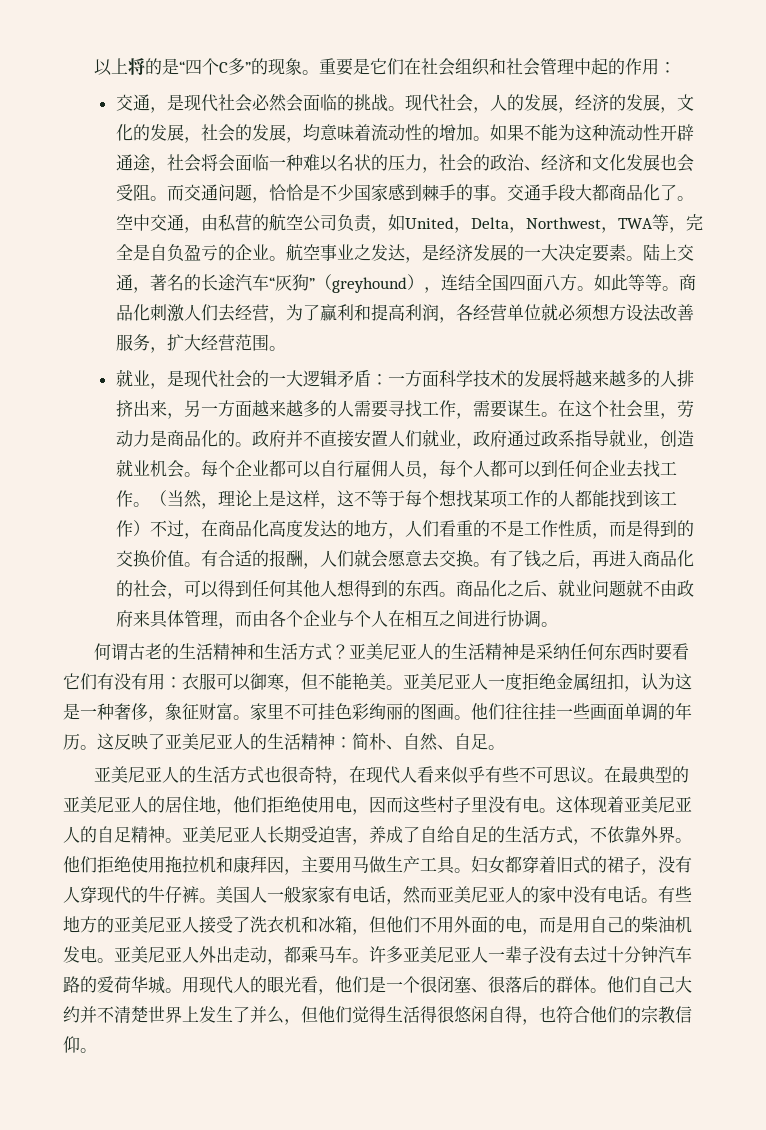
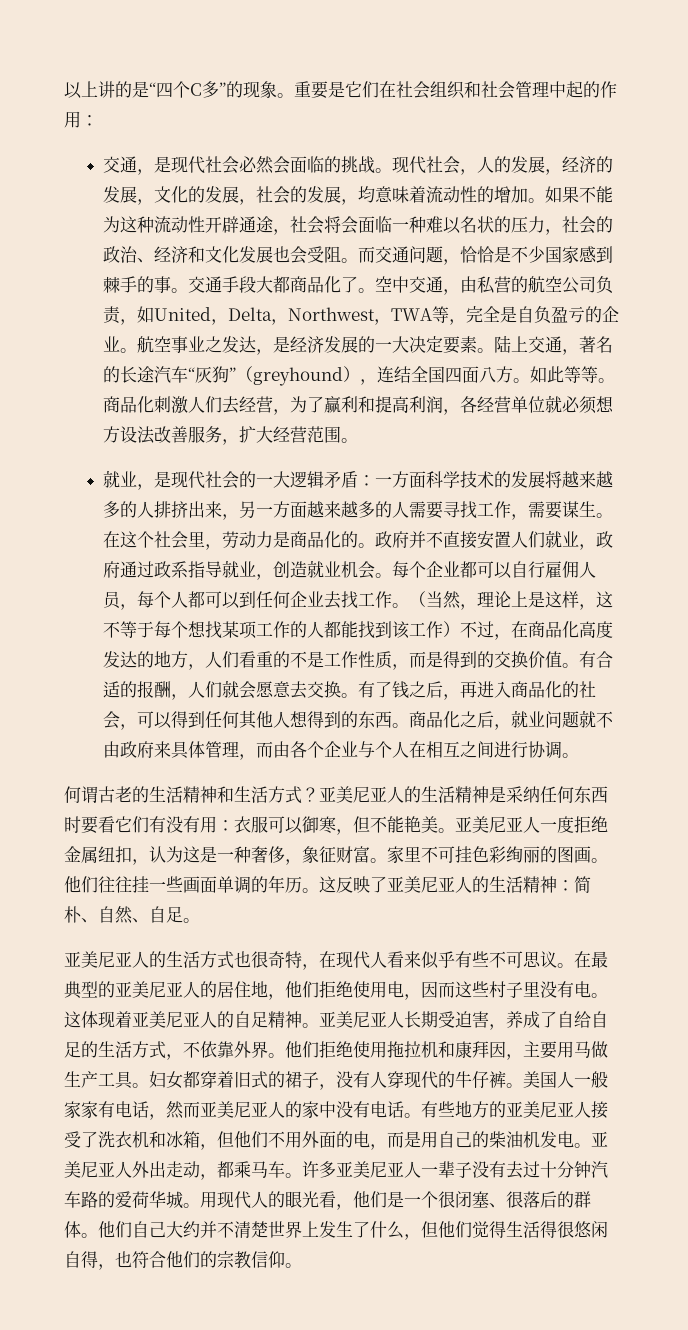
[127,58,145,75] 将 -> [98,81,115,98] 讲
[540,592,558,597] 、 -> [494,724,512,730] ，
[250,1006,267,1023] 并 -> [370,1221,387,1238] 什

